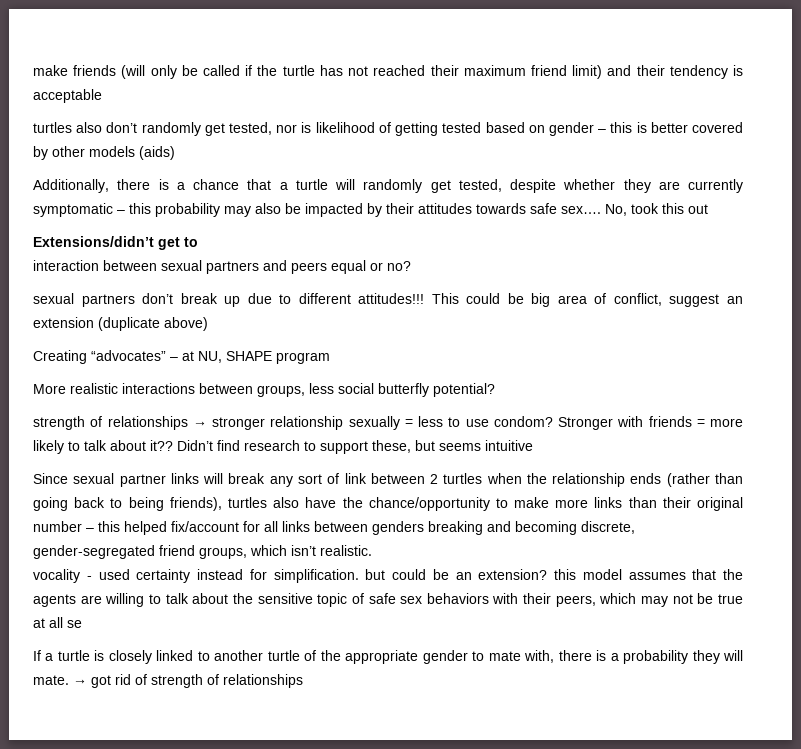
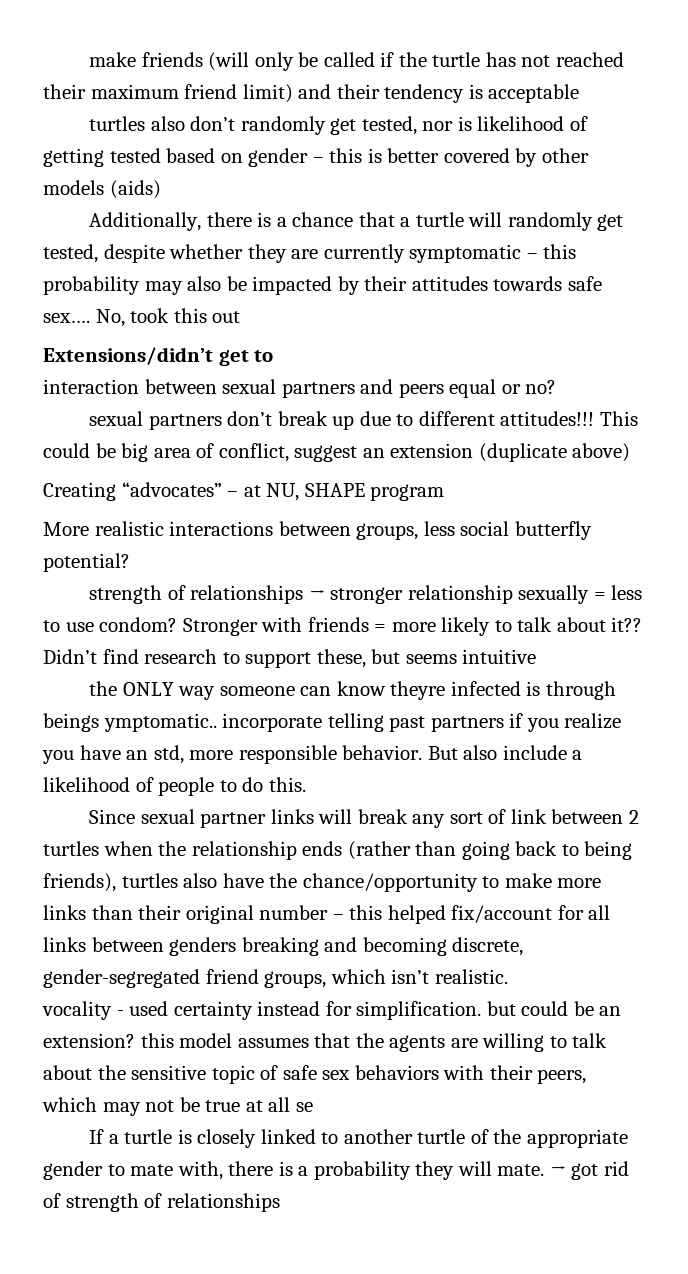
(533, 445) none -> [89,681,616,700] [43,713,622,732] [42,745,583,764] [43,777,306,796] // the ONLY way someone can know theyre infected is through beings ymptomatic.. incorporate telling past partners if you realize you have an std, more responsible behavior. But also include a likelihood of people to do this.

